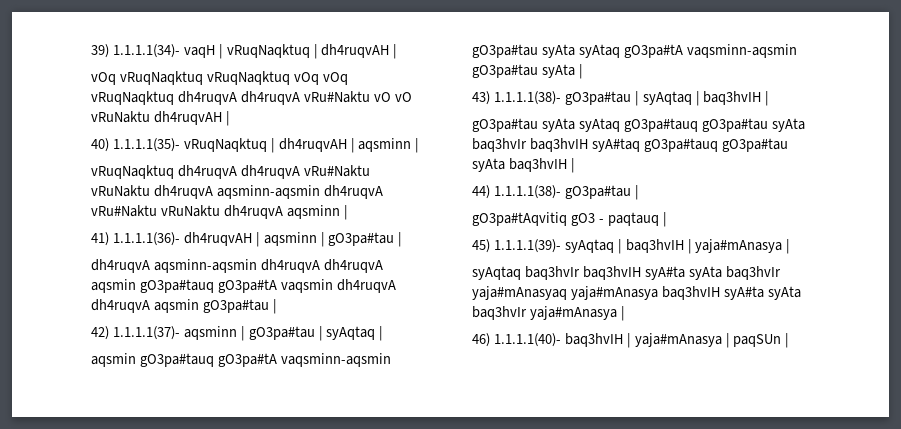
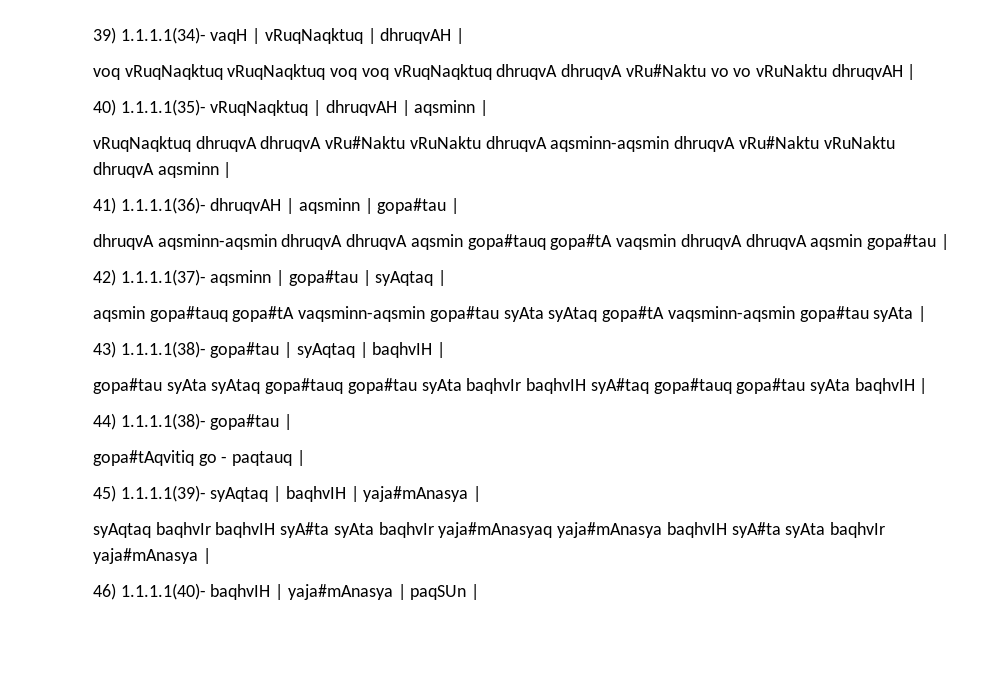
[321,44,398,59] [91,72,116,85] dh4ruqvAH | // vOq -> [380,28,465,44] [93,68,120,80] dhruqvAH | // voq
[293,72,348,85] [91,91,412,105] [91,111,222,125] vOq vOq vRuqNaqktuq dh4ruqvA dh4ruqvA vRu#Naktu vO vO vRuNaktu dh4ruqvAH -> [330,64,903,80] voq voq vRuqNaqktuq dhruqvA dhruqvA vRu#Naktu vo vo vRuNaktu dhruqvAH
[278,138,347,152] dh4ruqvAH -> [325,100,397,116] dhruqvAH
[177,165,370,179] [91,185,383,199] [91,205,283,219] dh4ruqvA dh4ruqvA vRu#Naktu vRuNaktu dh4ruqvA aqsminn-aqsmin dh4ruqvA vRu#Naktu vRuNaktu dh4ruqvA -> [195,136,895,152] [93,162,154,178] dhruqvA dhruqvA vRu#Naktu vRuNaktu dhruqvA aqsminn-aqsmin dhruqvA vRu#Naktu vRuNaktu dhruqvA
[183,232,403,247] [91,259,383,273] [91,279,396,293] [91,299,269,313] dh4ruqvAH | aqsminn | gO3pa#tau | // dh4ruqvA aqsminn-aqsmin dh4ruqvA dh4ruqvA aqsmin gO3pa#tauq gO3pa#tA vaqsmin dh4ruqvA dh4ruqvA aqsmin gO3pa#tau -> [210,198,460,214] [93,234,936,250] dhruqvAH | aqsminn | gopa#tau | // dhruqvA aqsminn-aqsmin dhruqvA dhruqvA aqsmin gopa#tauq gopa#tA vaqsmin dhruqvA dhruqvA aqsmin gopa#tau
[248,326,315,340] gO3pa#tau -> [288,270,358,286] gopa#tau
[139,353,391,367] [472,44,797,58] [472,64,538,78] gO3pa#tauq gO3pa#tA vaqsminn-aqsmin gO3pa#tau syAta syAtaq gO3pa#tA vaqsminn-aqsmin gO3pa#tau -> [149,306,869,322] gopa#tauq gopa#tA vaqsminn-aqsmin gopa#tau syAta syAtaq gopa#tA vaqsminn-aqsmin gopa#tau
[564,91,770,106] [472,118,805,132] [472,138,788,152] [472,158,567,172] gO3pa#tau | syAqtaq | baq3hvIH | // gO3pa#tau syAta syAtaq gO3pa#tauq gO3pa#tau syAta baq3hvIr baq3hvIH syA#taq gO3pa#tauq gO3pa#tau syAta baq3hvIH -> [210,342,446,358] [93,378,915,394] gopa#tau | syAqtaq | baqhvIH | // gopa#tau syAta syAtaq gopa#tauq gopa#tau syAta baqhvIr baqhvIH syA#taq gopa#tauq gopa#tau syAta baqhvIH
[564,185,639,200] [472,212,595,226] gO3pa#tau | // gO3pa#tAqvitiq gO3 -> [210,414,293,430] [93,450,217,466] gopa#tau | // gopa#tAqvitiq go
[625,239,684,253] baq3hvIH -> [285,486,346,502] baqhvIH
[524,266,781,280] baq3hvIr baq3hvIH syA#ta syAta baq3hvIr -> [155,522,434,538] baqhvIr baqhvIH syA#ta syAta baqhvIr
[661,286,801,300] [472,306,527,320] baq3hvIH syA#ta syAta baq3hvIr -> [666,522,885,538] baqhvIH syA#ta syAta baqhvIr
[564,333,623,347] baq3hvIH -> [210,584,271,600] baqhvIH

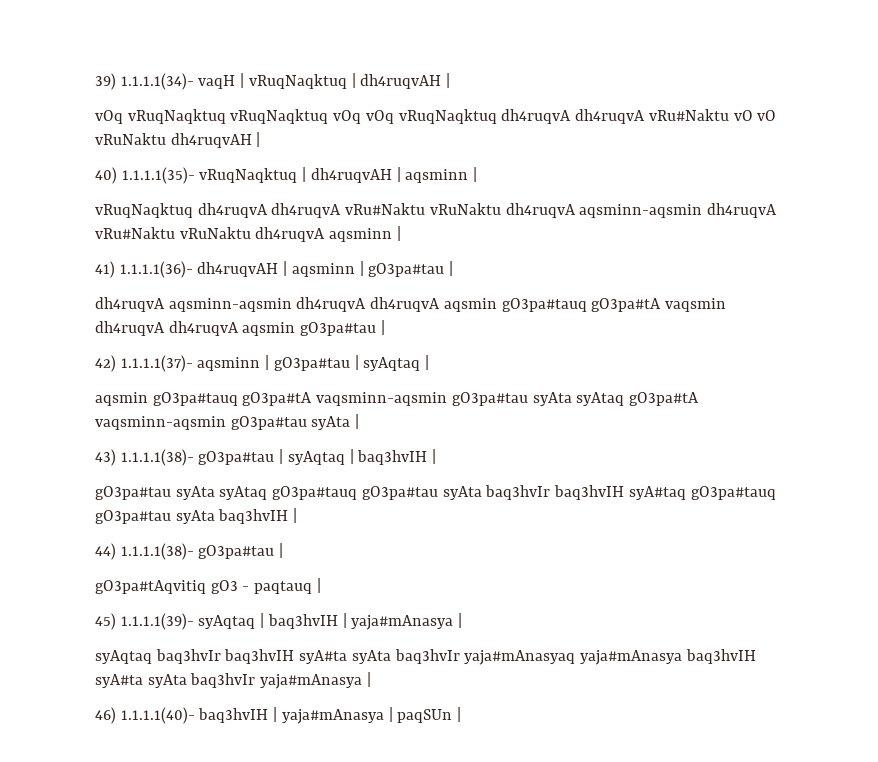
[380,28,465,44] [93,68,120,80] dhruqvAH | // voq -> [360,73,451,89] [95,110,123,124] dh4ruqvAH | // vOq
[330,64,903,80] voq voq vRuqNaqktuq dhruqvA dhruqvA vRu#Naktu vo vo vRuNaktu dhruqvAH -> [333,109,777,124] [95,133,252,148] vOq vOq vRuqNaqktuq dh4ruqvA dh4ruqvA vRu#Naktu vO vO vRuNaktu dh4ruqvAH
[325,100,397,116] dhruqvAH -> [310,168,392,183] dh4ruqvAH
[195,136,895,152] [93,162,154,178] dhruqvA dhruqvA vRu#Naktu vRuNaktu dhruqvA aqsminn-aqsmin dhruqvA vRu#Naktu vRuNaktu dhruqvA -> [197,203,778,218] [95,227,326,242] dh4ruqvA dh4ruqvA vRu#Naktu vRuNaktu dh4ruqvA aqsminn-aqsmin dh4ruqvA vRu#Naktu vRuNaktu dh4ruqvA
[210,198,460,214] [93,234,936,250] dhruqvAH | aqsminn | gopa#tau | // dhruqvA aqsminn-aqsmin dhruqvA dhruqvA aqsmin gopa#tauq gopa#tA vaqsmin dhruqvA dhruqvA aqsmin gopa#tau -> [197,261,454,277] [95,297,727,312] [95,321,377,336] dh4ruqvAH | aqsminn | gO3pa#tau | // dh4ruqvA aqsminn-aqsmin dh4ruqvA dh4ruqvA aqsmin gO3pa#tauq gO3pa#tA vaqsmin dh4ruqvA dh4ruqvA aqsmin gO3pa#tau
[288,270,358,286] gopa#tau -> [273,357,350,371] gO3pa#tau
[149,306,869,322] gopa#tauq gopa#tA vaqsminn-aqsmin gopa#tau syAta syAtaq gopa#tA vaqsminn-aqsmin gopa#tau -> [152,392,700,406] [95,416,307,430] gO3pa#tauq gO3pa#tA vaqsminn-aqsmin gO3pa#tau syAta syAtaq gO3pa#tA vaqsminn-aqsmin gO3pa#tau
[210,342,446,358] [93,378,915,394] gopa#tau | syAqtaq | baqhvIH | // gopa#tau syAta syAtaq gopa#tauq gopa#tau syAta baqhvIr baqhvIH syA#taq gopa#tauq gopa#tau syAta baqhvIH -> [198,449,437,465] [95,485,776,500] [95,509,289,524] gO3pa#tau | syAqtaq | baq3hvIH | // gO3pa#tau syAta syAtaq gO3pa#tauq gO3pa#tau syAta baq3hvIr baq3hvIH syA#taq gO3pa#tauq gO3pa#tau syAta baq3hvIH
[210,414,293,430] [93,450,217,466] gopa#tau | // gopa#tAqvitiq go -> [198,543,284,559] [95,580,238,594] gO3pa#tau | // gO3pa#tAqvitiq gO3
[285,486,346,502] baqhvIH -> [267,614,338,629] baq3hvIH
[155,522,434,538] baqhvIr baqhvIH syA#ta syAta baqhvIr -> [155,649,460,664] baq3hvIr baq3hvIH syA#ta syAta baq3hvIr
[666,522,885,538] baqhvIH syA#ta syAta baqhvIr -> [685,649,756,664] [95,673,256,688] baq3hvIH syA#ta syAta baq3hvIr
[210,584,271,600] baqhvIH -> [198,708,269,723] baq3hvIH

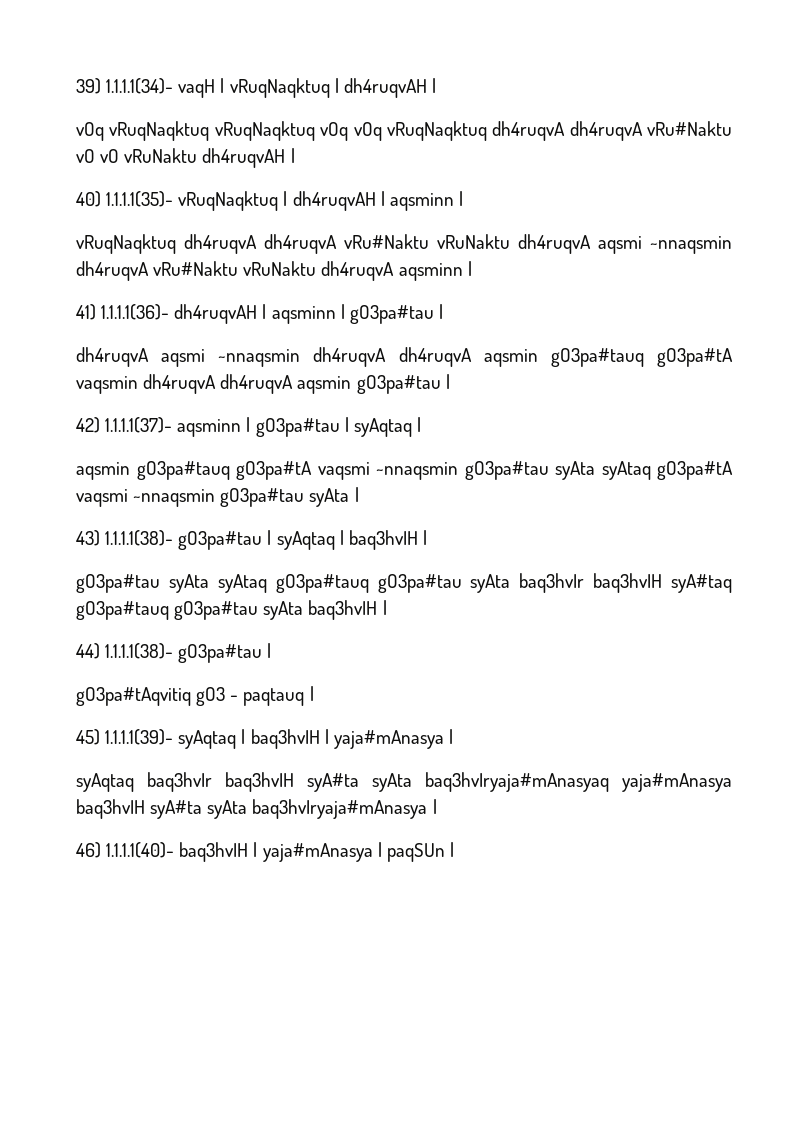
[579,204,703,218] aqsminn-aqsmin -> [598,236,732,254] aqsmi ~nnaqsmin
[168,298,292,312] aqsminn-aqsmin -> [161,349,301,367] aqsmi ~nnaqsmin
[316,392,448,406] vaqsminn-aqsmin -> [317,462,458,480] vaqsmi ~nnaqsmin
[95,416,226,430] vaqsminn-aqsmin -> [76,489,216,507] vaqsmi ~nnaqsmin
[394,649,576,665] baq3hvIr yaja#mAnasyaq -> [425,772,609,792] baq3hvIryaja#mAnasyaq
[190,673,363,689] baq3hvIr yaja#mAnasya -> [252,799,428,819] baq3hvIryaja#mAnasya

